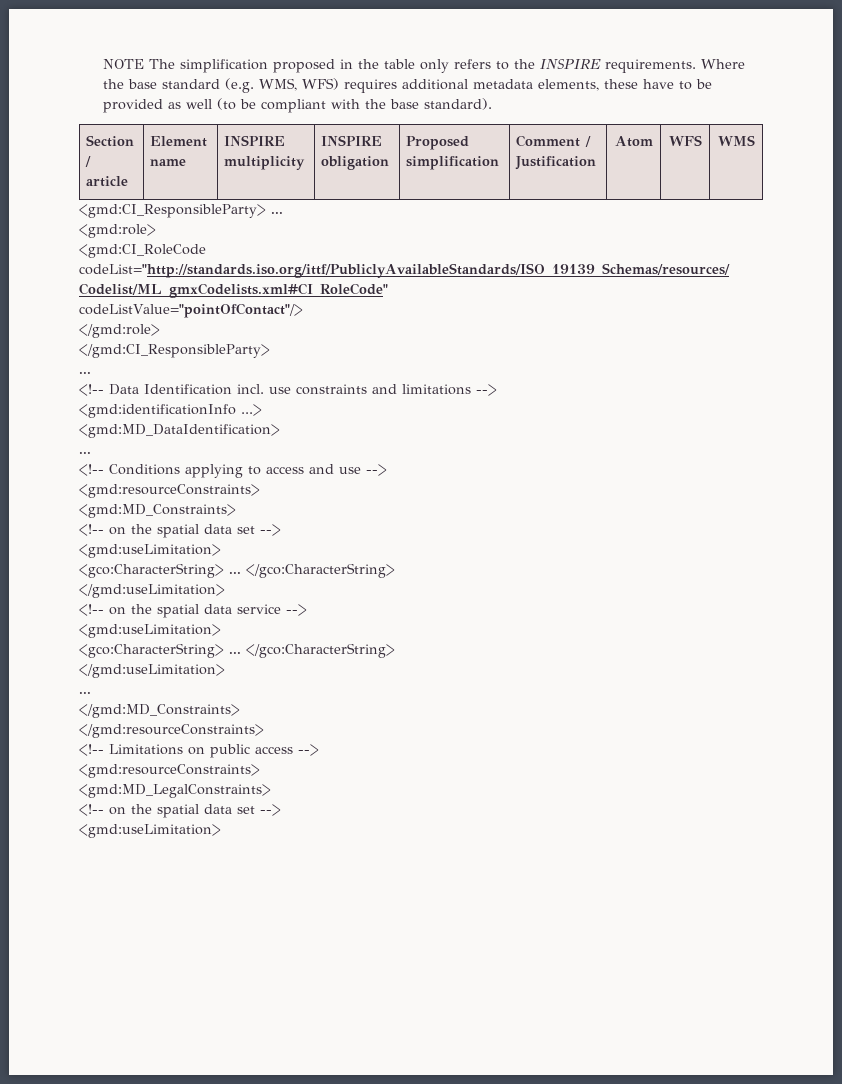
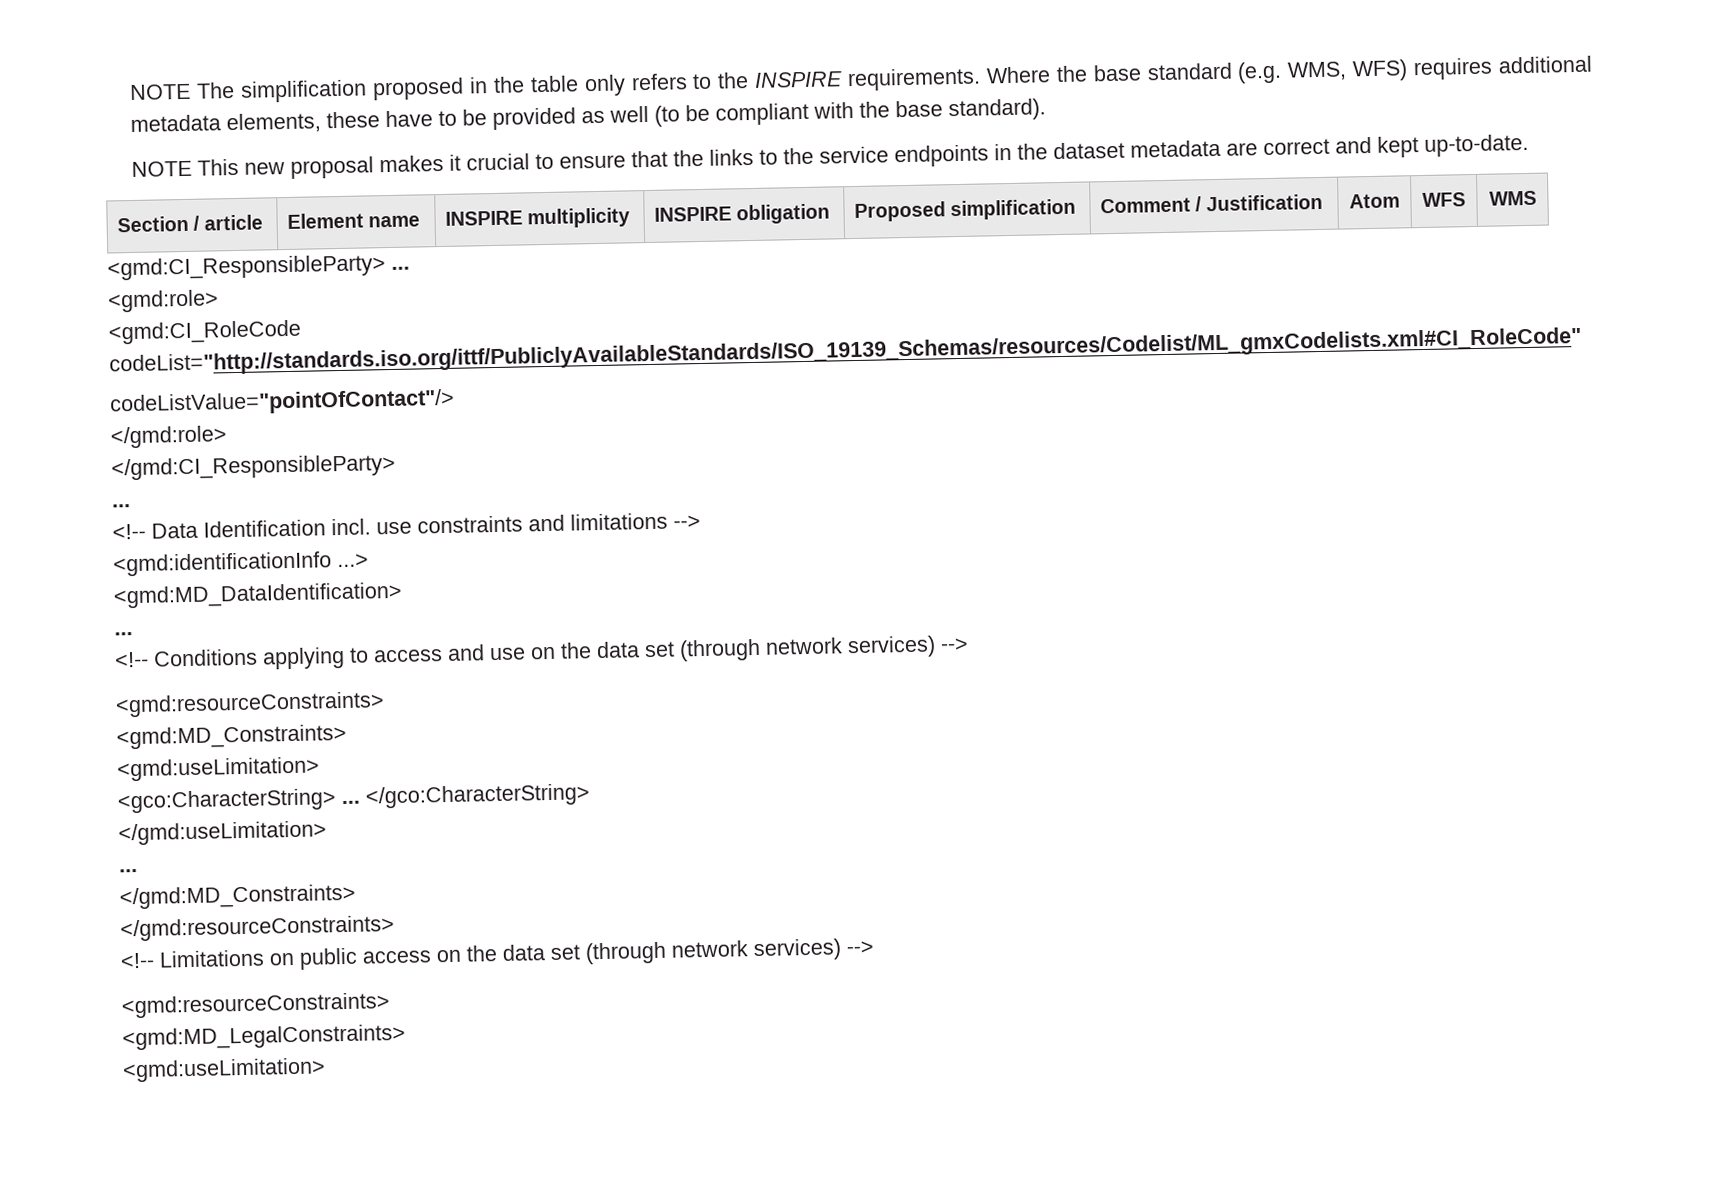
(493, 104) none -> [131,133,1530,179] // NOTE This new proposal makes it crucial to ensure that the links to the service endpoints in the dataset metadata are correct and kept up-to-date.
[366,464,387,476] [79,484,260,498] [79,504,236,518] [79,524,281,538] [79,544,221,558] [79,563,395,578] [79,584,225,598] [79,604,307,618] --> // <gmd:resourceConstraints> // <gmd:MD_Constraints> // <!-- on the spatial data set --> // <gmd:useLimitation> // <gco:CharacterString> ... </gco:CharacterString> // </gmd:useLimitation> // <!-- on the spatial data service --> -> [530,635,969,662] [115,691,385,718] [116,723,347,750] on the data set (through network services) --> // <gmd:resourceConstraints> // <gmd:MD_Constraints>
[298,744,319,756] [79,764,260,778] [79,784,271,798] [79,804,281,818] --> // <gmd:resourceConstraints> // <gmd:MD_LegalConstraints> // <!-- on the spatial data set --> -> [436,938,874,965] [121,992,391,1019] [122,1023,406,1051] on the data set (through network services) --> // <gmd:resourceConstraints> // <gmd:MD_LegalConstraints>

